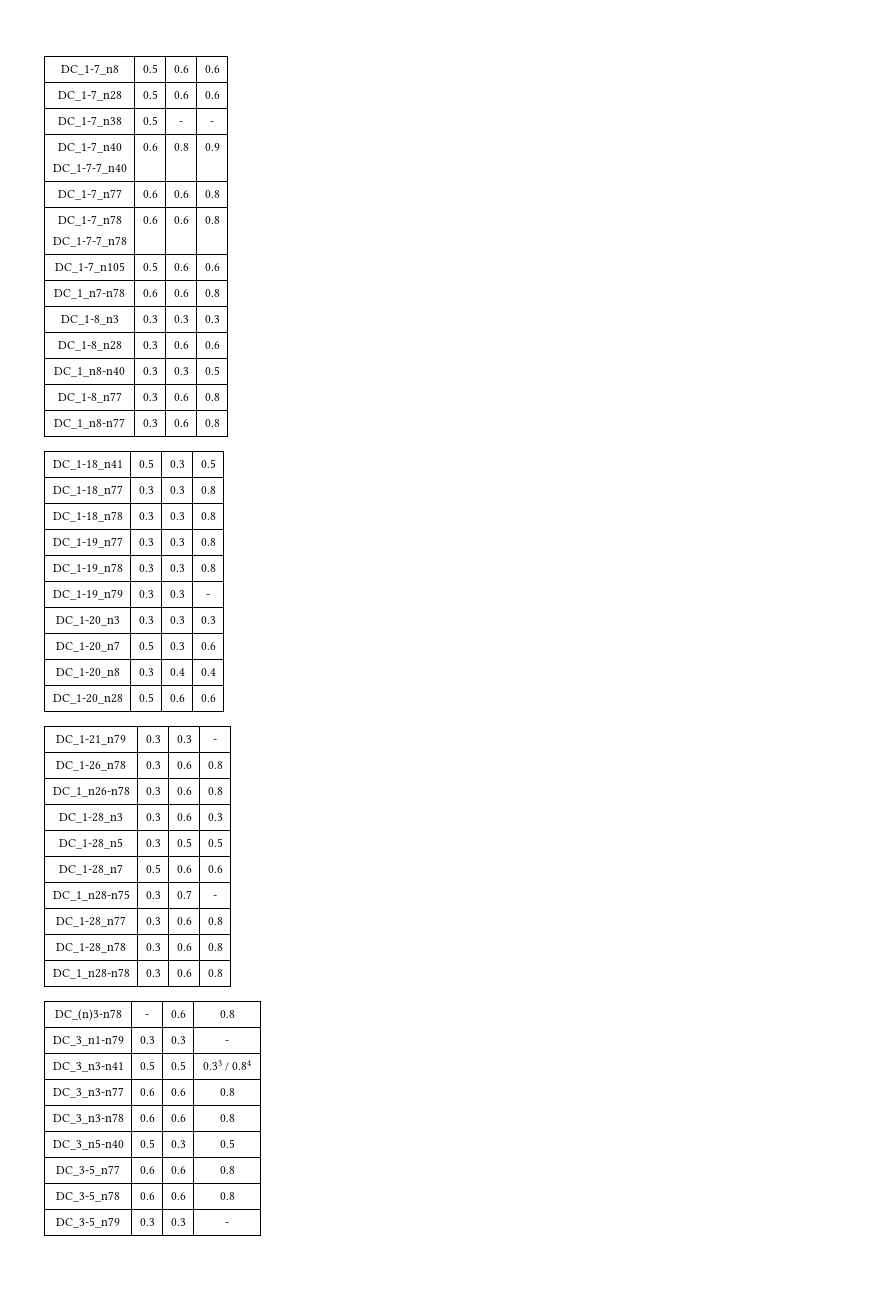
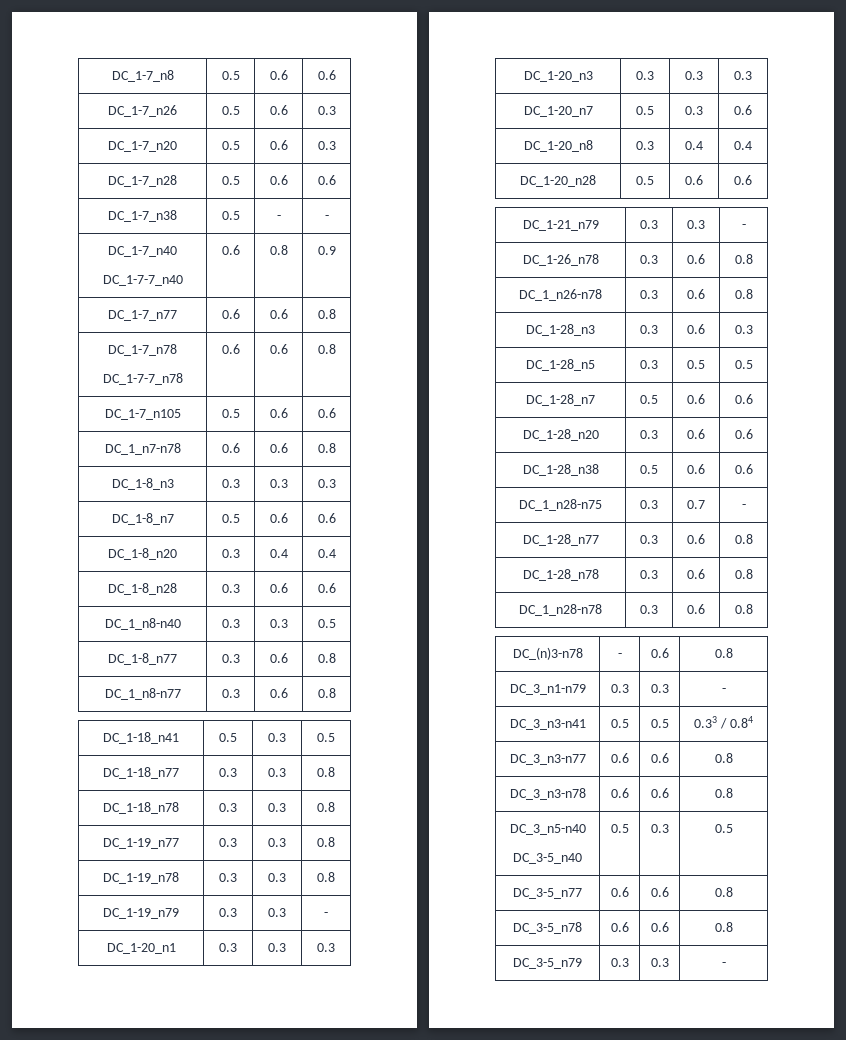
(220, 69) none -> [108,105,177,117] [221,106,240,115] [269,105,288,115] [317,106,336,115] [108,141,177,152] [221,141,240,150] [269,140,288,150] [317,141,336,150] // DC_1-7_n26 | 0.5 | 0.6 | 0.3 // DC_1-7_n20 | 0.5 | 0.6 | 0.3
(220, 319) none -> [111,513,174,525] [221,514,240,523] [269,513,288,523] [317,513,336,523] [108,548,177,560] [221,549,240,558] [269,549,288,558] [317,549,336,558] // DC_1-8_n7 | 0.5 | 0.6 | 0.6 // DC_1-8_n20 | 0.3 | 0.4 | 0.4
(210, 596) none -> [106,943,176,954] [219,943,238,952] [268,943,286,952] [317,943,335,952] // DC_1-20_n1 | 0.3 | 0.3 | 0.3
(223, 869) none -> [522,429,599,441] [640,430,658,439] [687,429,705,439] [734,429,753,439] [522,464,599,476] [640,465,658,474] [687,464,705,474] [734,464,753,474] // DC_1-28_n20 | 0.3 | 0.6 | 0.6 // DC_1-28_n38 | 0.5 | 0.6 | 0.6
(124, 1144) none -> [513,853,582,864] // DC_3-5_n40

